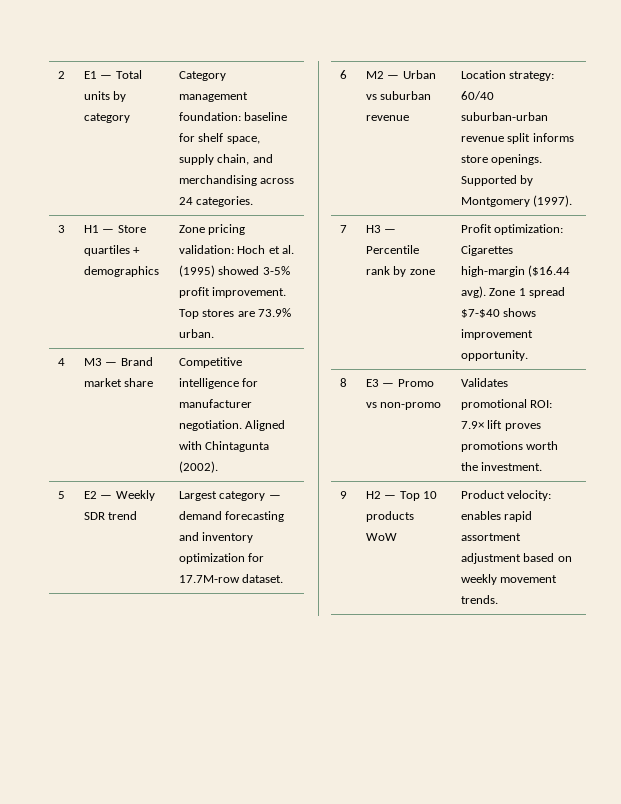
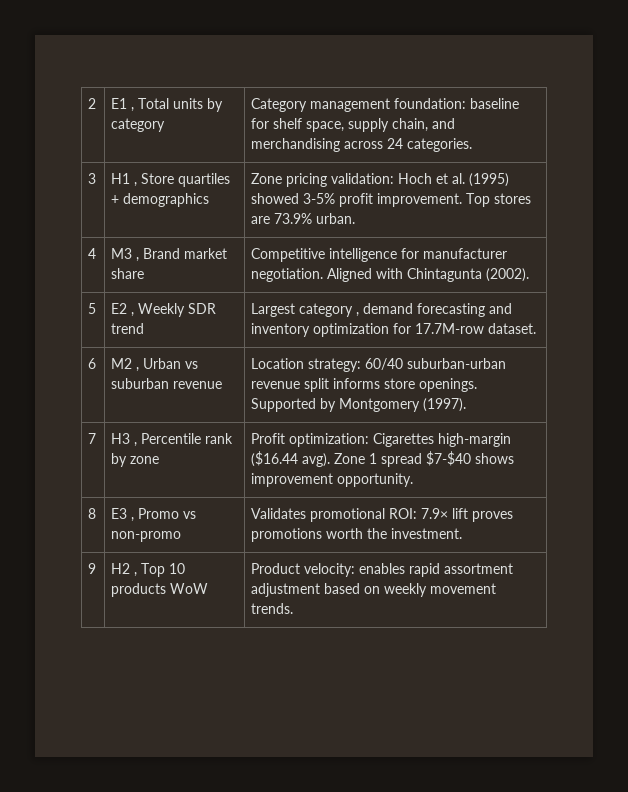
[100,75,113,79] — -> [131,107,135,112] ,
[102,229,115,233] — -> [134,182,138,187] ,
[105,362,118,366] — -> [136,257,140,262] ,
[100,495,113,499] — -> [131,312,135,317] ,
[268,495,281,499] — -> [356,312,360,317] ,
[387,75,400,79] — -> [136,367,140,372] ,
[384,229,397,233] — -> [134,442,138,447] ,
[382,383,395,387] — -> [131,517,135,522] ,
[384,495,397,499] — -> [134,572,138,577] ,

